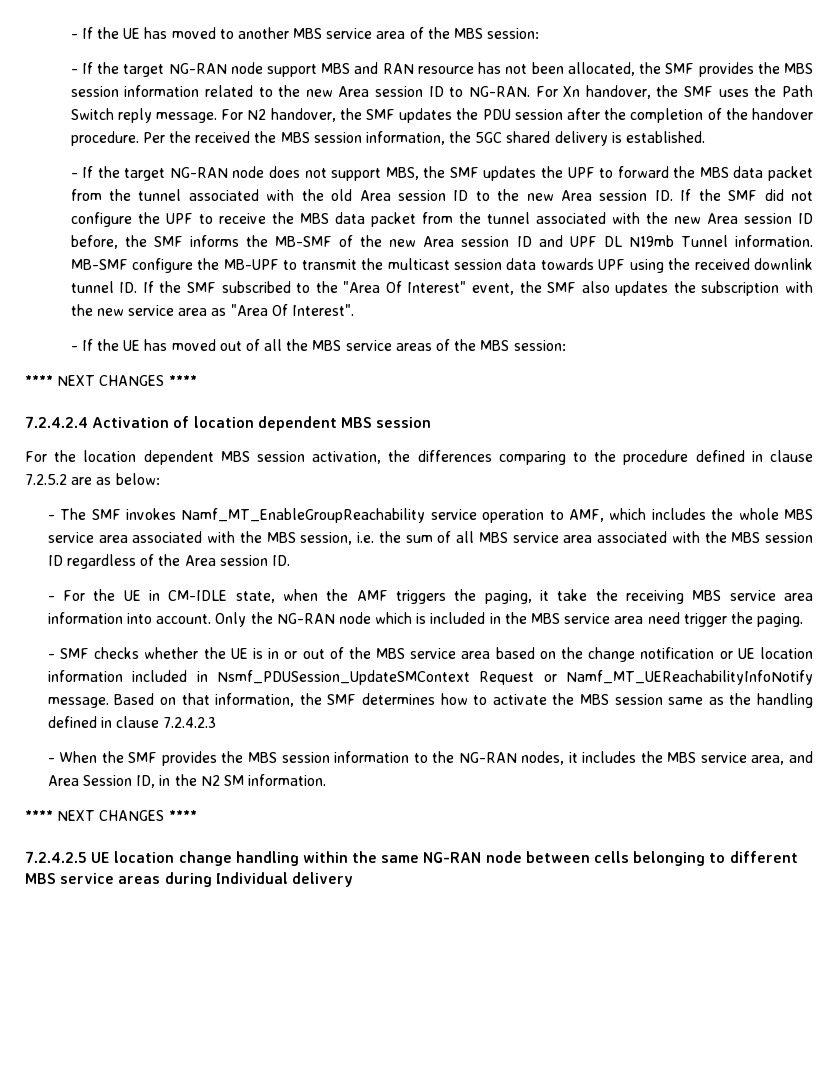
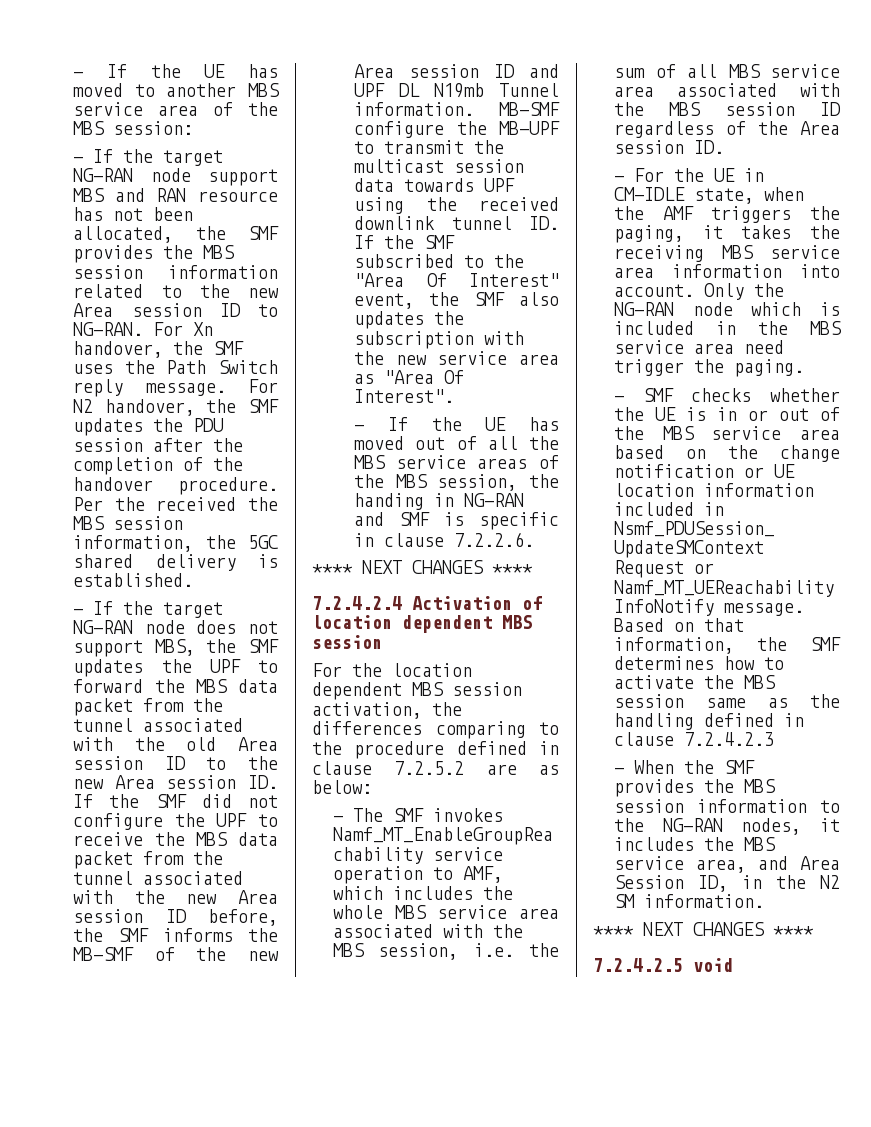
[513,340,566,351] session: -> [437,474,559,491] [354,493,525,510] [354,512,559,530] [354,532,535,547] session, the handing in NG-RAN and SMF is specific in clause 7.2.2.6.
[557,589,588,601] take -> [741,225,792,239] takes
[91,851,798,866] [25,872,353,887] UE location change handling within the same NG-RAN node between cells belonging to different MBS service areas during Individual delivery -> [693,958,733,972] void

